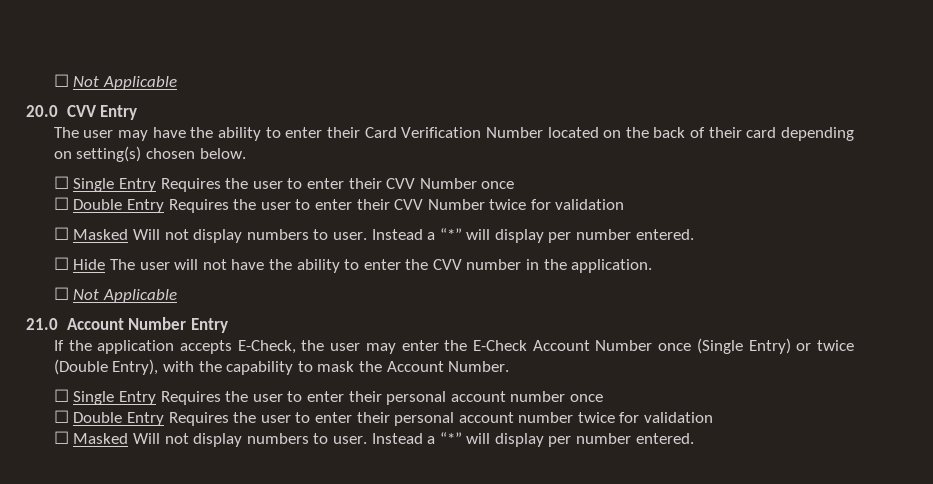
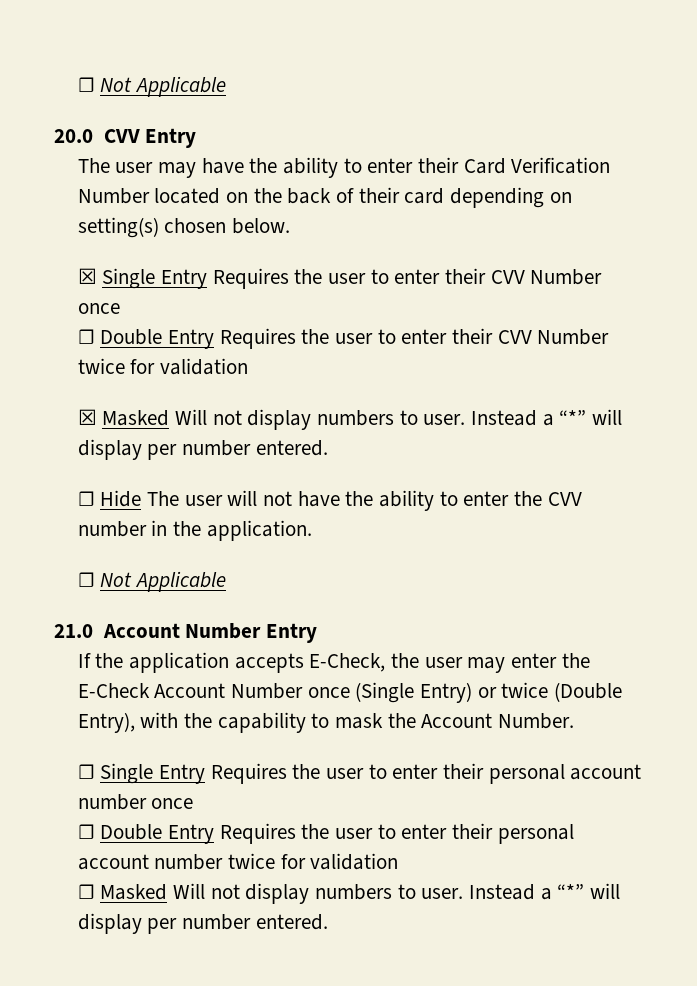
[53,176,69,189] ☐ -> [77,268,97,284] ☒
[53,227,69,240] ☐ -> [77,409,97,425] ☒

